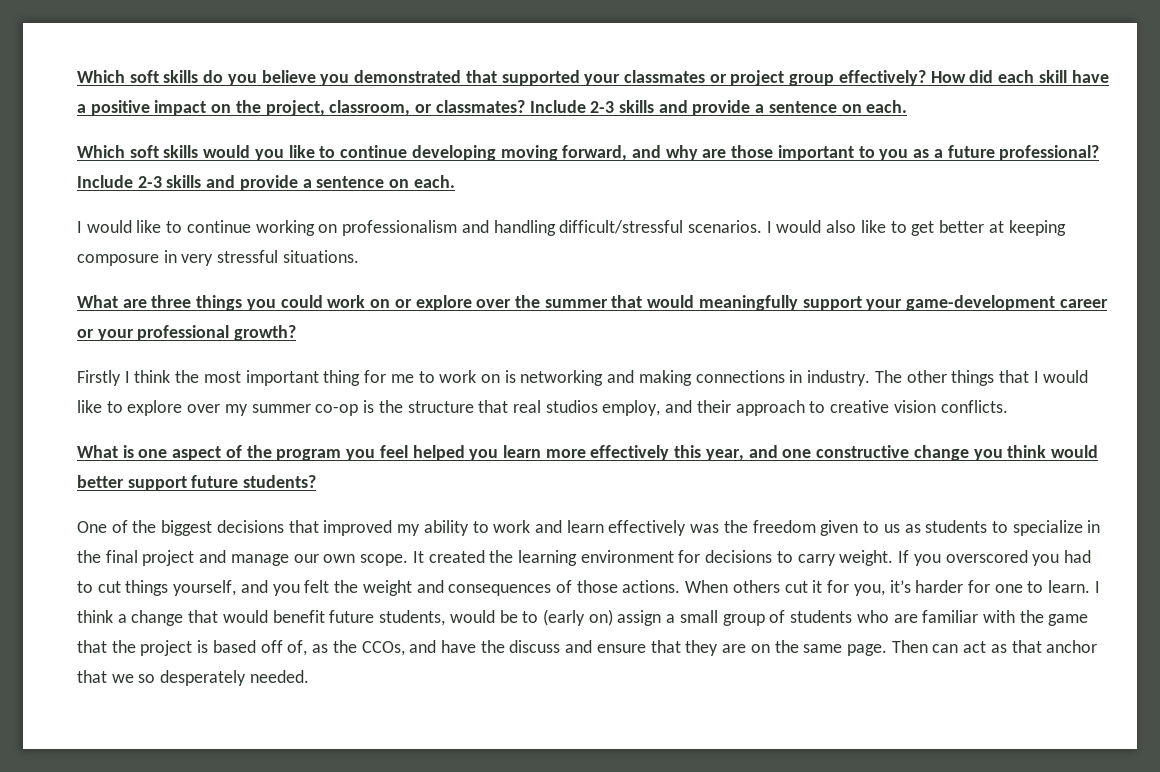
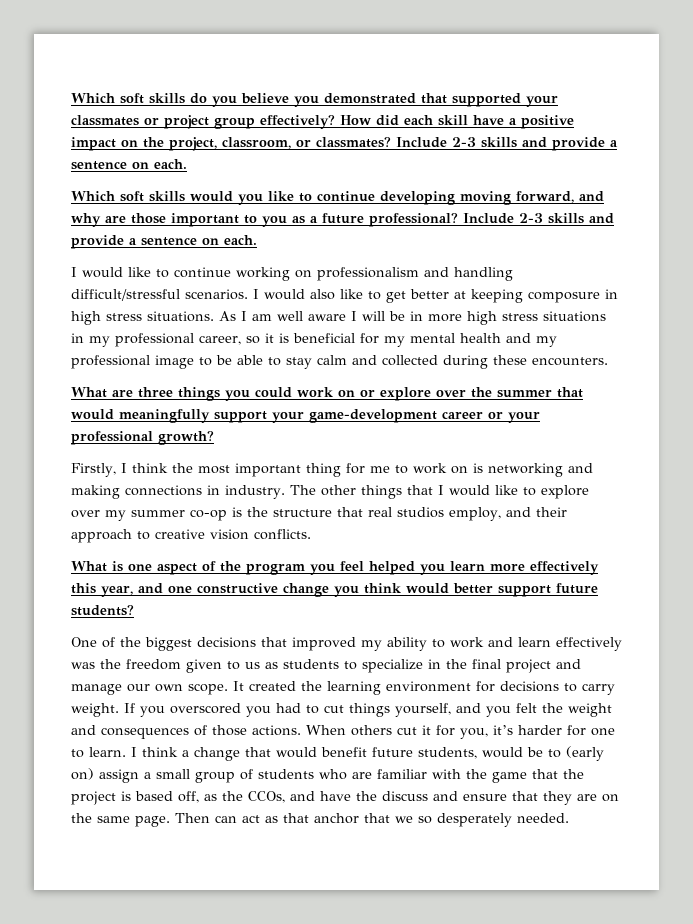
[181,250,279,266] very stressful -> [71,311,142,325] high stress
(359, 256) none -> [219,311,606,325] [71,333,557,347] [71,355,608,369] As I am well aware I will be in more high stress situations in my professional career, so it is beneficial for my mental health and my professional image to be able to stay calm and collected during these encounters.
[77,370,121,386] Firstly -> [71,463,116,477] Firstly,
[260,640,308,656] off of, -> [178,791,199,803] off,

